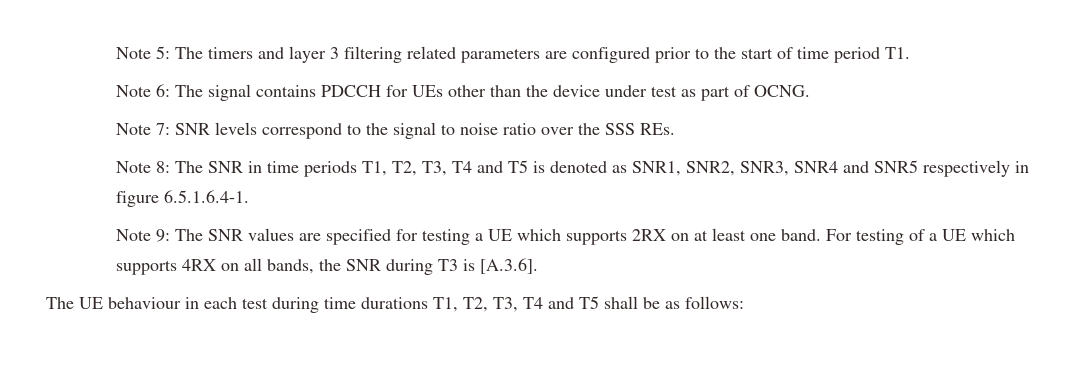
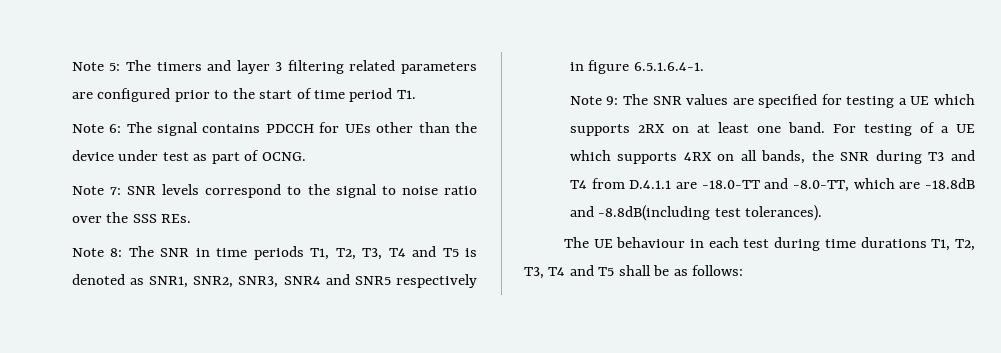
[463,258,539,274] is [A.3.6]. -> [951,150,975,161] [569,178,976,192] [569,205,823,221] and T4 from D.4.1.1 are -18.0-TT and -8.0-TT, which are -18.8dB and -8.8dB(including test tolerances).

